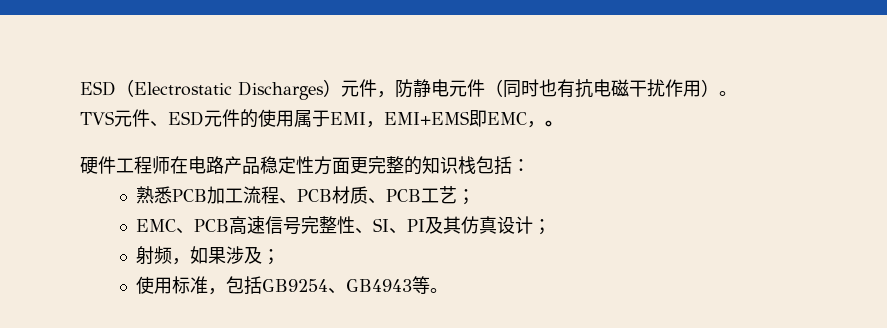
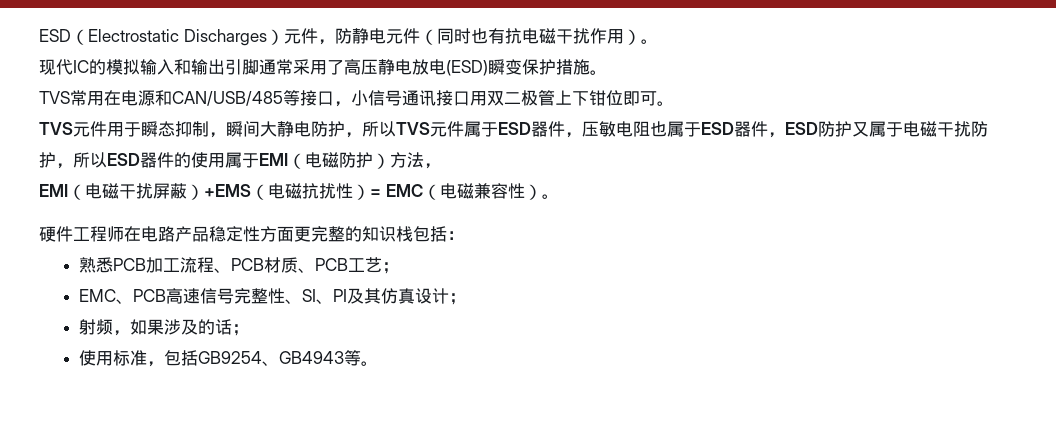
[80,109,545,128] TVS元件、ESD元件的使用属于EMI，EMI+EMS即EMC， -> [39,59,607,76] [39,90,674,107] [39,121,988,138] [39,152,441,169] [39,183,542,200] 现代IC的模拟输入和输出引脚通常采用了高压静电放电(ESD)瞬变保护措施。 // TVS常用在电源和CAN/USB/485等接口，小信号通讯接口用双二极管上下钳位即可。 // TVS元件用于瞬态抑制，瞬间大静电防护，所以TVS元件属于ESD器件，压敏电阻也属于ESD器件，ESD防护又属于电磁干扰防护，所以ESD器件的使用属于EMI（电磁防护）方法， // EMI（电磁干扰屏蔽）+EMS（电磁抗扰性）= EMC（电磁兼容性）
(262, 255) none -> [198,319,233,335] 的话

